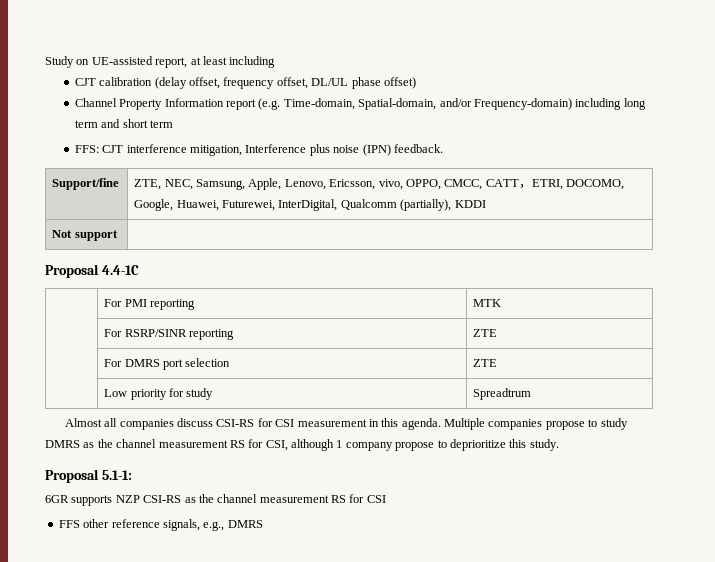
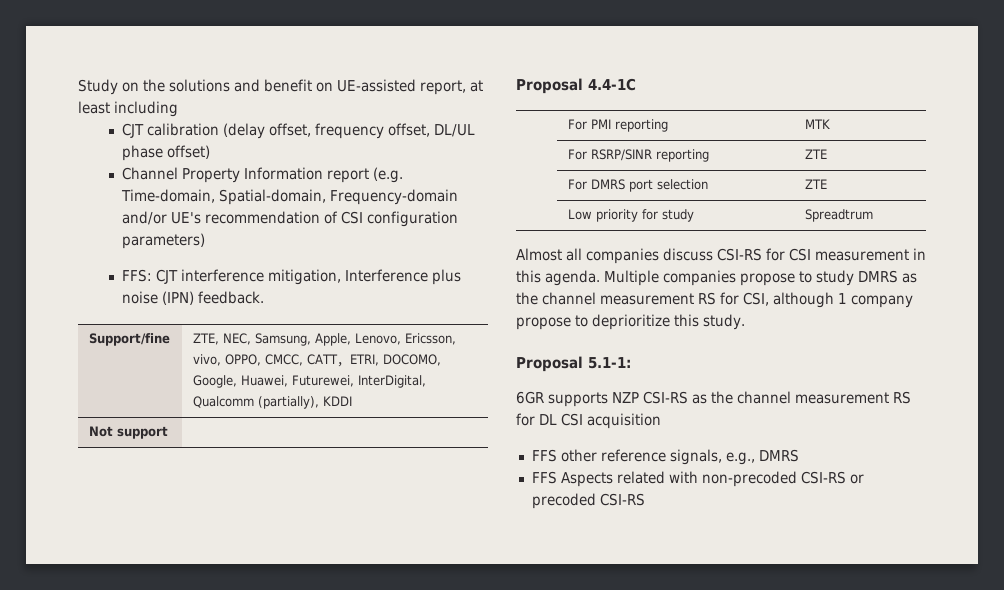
(90, 62) none -> [143,79,333,92] the solutions and benefit on
[439,98,646,110] [74,119,174,128] and/or Frequency-domain) including long term and short term -> [329,189,458,205] [121,211,458,227] [121,233,205,249] Frequency-domain and/or UE's recommendation of CSI configuration parameters)
[366,495,386,503] CSI -> [539,413,661,429] DL CSI acquisition
(263, 524) none -> [531,471,864,487] [531,493,645,509] // FFS Aspects related with non-precoded CSI-RS or precoded CSI-RS

